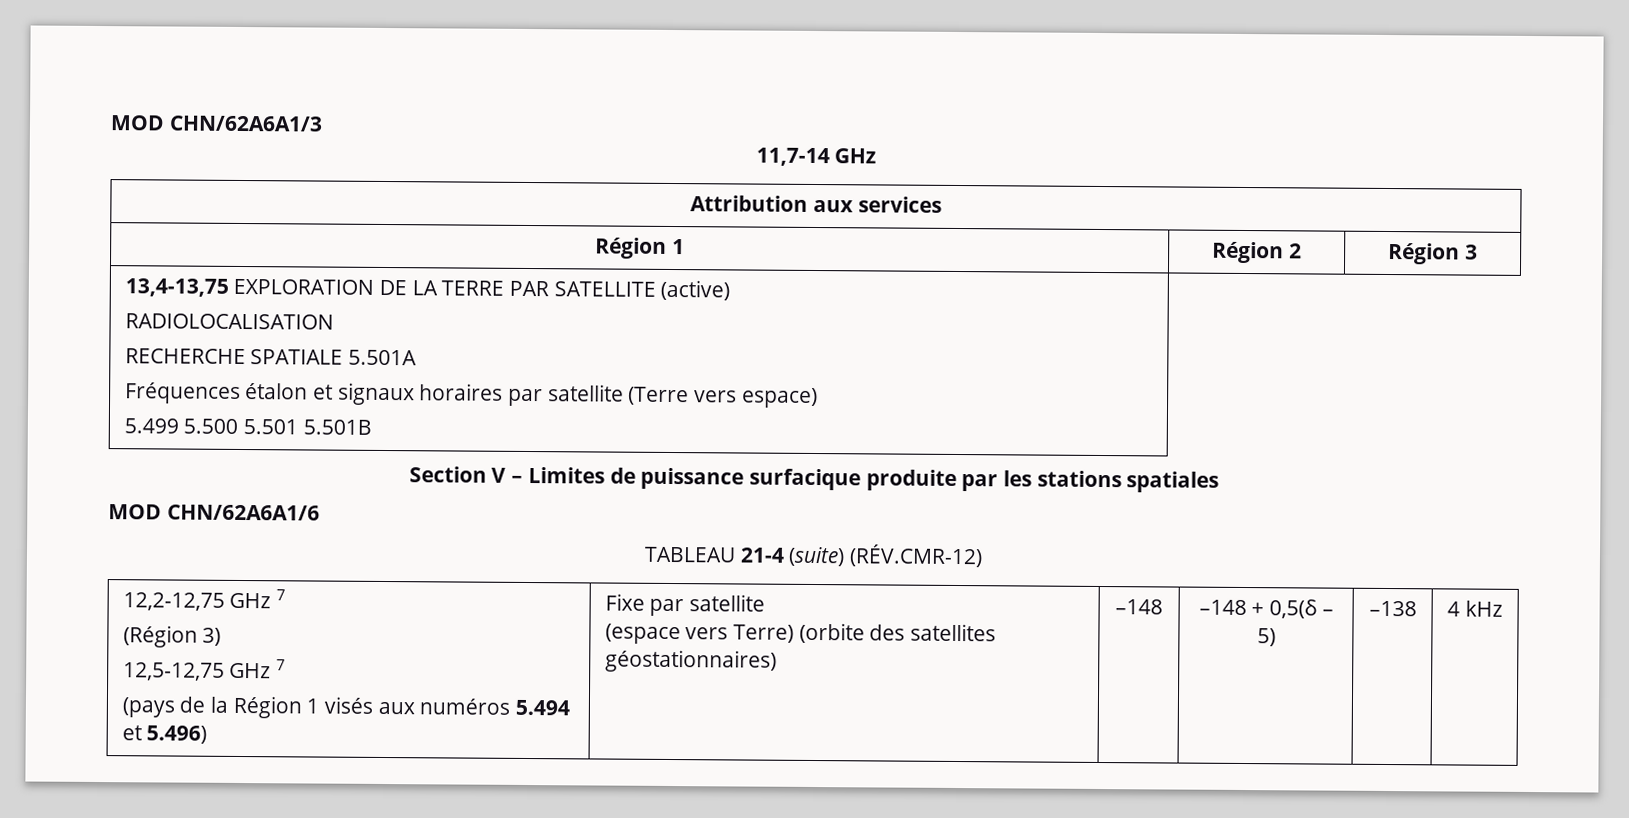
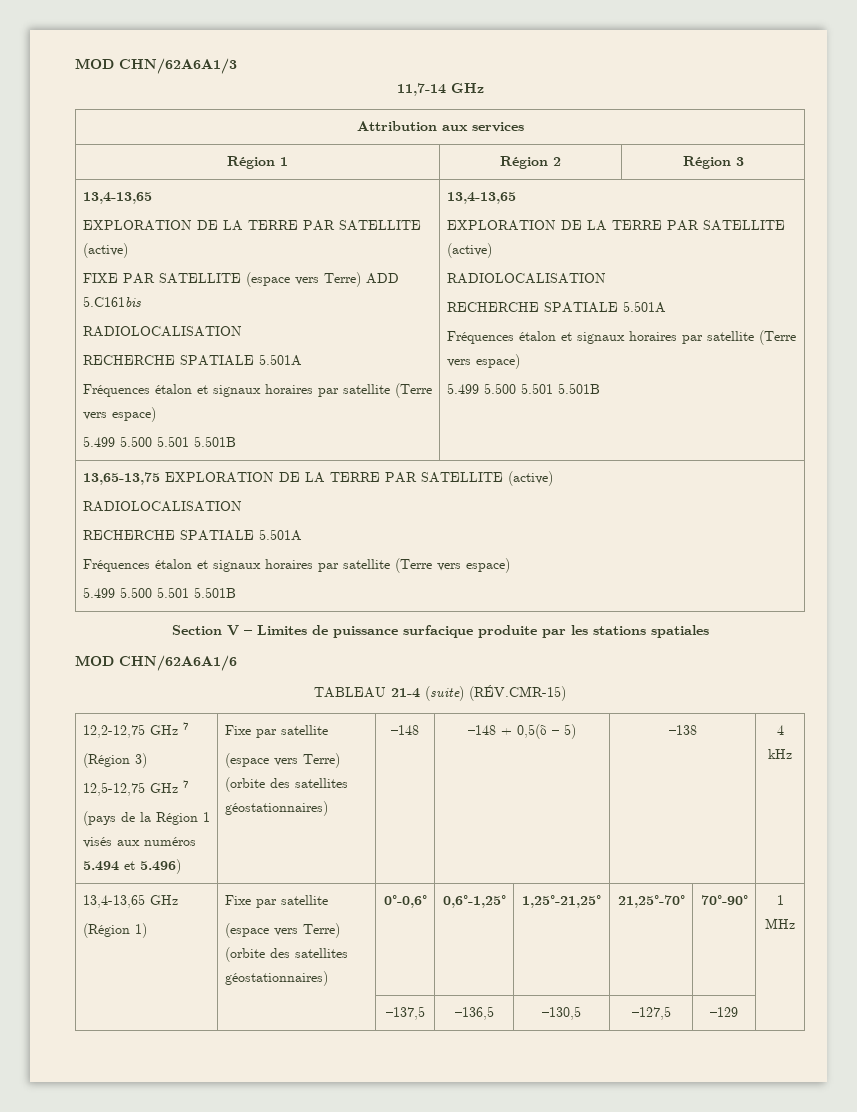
[124,278,229,297] 13,4-13,75 -> [82,192,152,204] [82,220,421,231] [82,243,128,258] [82,272,399,287] [82,296,141,307] [82,326,242,337] [82,354,302,366] [82,383,432,398] [82,407,156,422] [82,436,236,447] [446,192,516,204] [446,220,785,231] [446,243,492,258] [446,273,606,284] [446,301,666,313] [446,330,796,345] [446,354,520,369] [446,383,600,394] [82,472,160,485] 13,4-13,65 // EXPLORATION DE LA TERRE PAR SATELLITE (active) // FIXE PAR SATELLITE (espace vers Terre) ADD 5.C161bis // RADIOLOCALISATION // RECHERCHE SPATIALE 5.501A // Fréquences étalon et signaux horaires par satellite (Terre vers espace) // 5.499 5.500 5.501 5.501B | 13,4-13,65 // EXPLORATION DE LA TERRE PAR SATELLITE (active) // RADIOLOCALISATION // RECHERCHE SPATIALE 5.501A // Fréquences étalon et signaux horaires par satellite (Terre vers espace) // 5.499 5.500 5.501 5.501B // 13,65-13,75
[849,544,984,568] (RÉV.CMR-12) -> [469,685,566,701] (RÉV.CMR-15)
(1503, 608) none -> [82,894,178,908] [82,923,147,938] [224,895,328,908] [224,923,340,938] [224,947,348,962] [224,971,328,986] [383,895,427,908] [442,895,506,908] [522,895,601,908] [617,895,685,908] [700,895,748,905] [776,895,784,905] [765,918,795,929] [385,1006,425,1020] [454,1006,494,1020] [542,1006,581,1020] [631,1006,671,1020] [710,1007,738,1017] // 13,4-13,65 GHz // (Région 1) | Fixe par satellite // (espace vers Terre) (orbite des satellites géostationnaires) | 0°-0,6° | 0,6°-1,25° | 1,25°-21,25° | 21,25°-70° | 70°-90° | 1 MHz // | | –137,5 | –136,5 | –130,5 | –127,5 | –129 |

